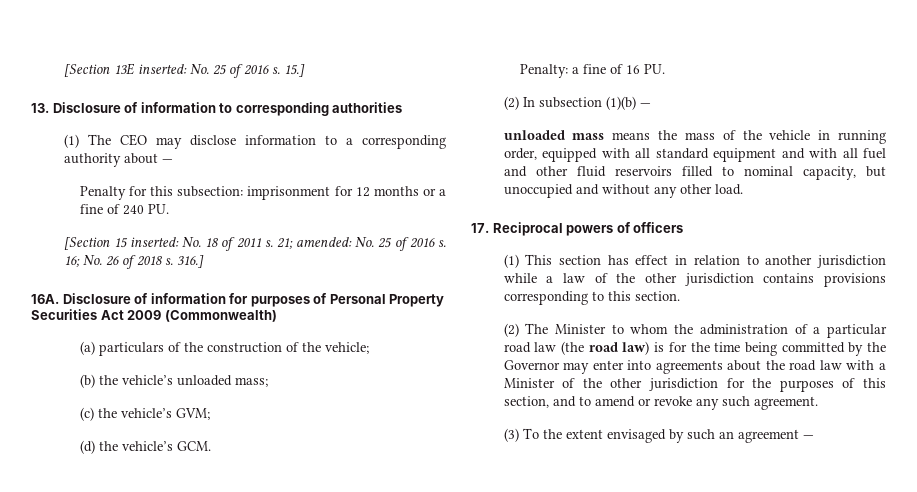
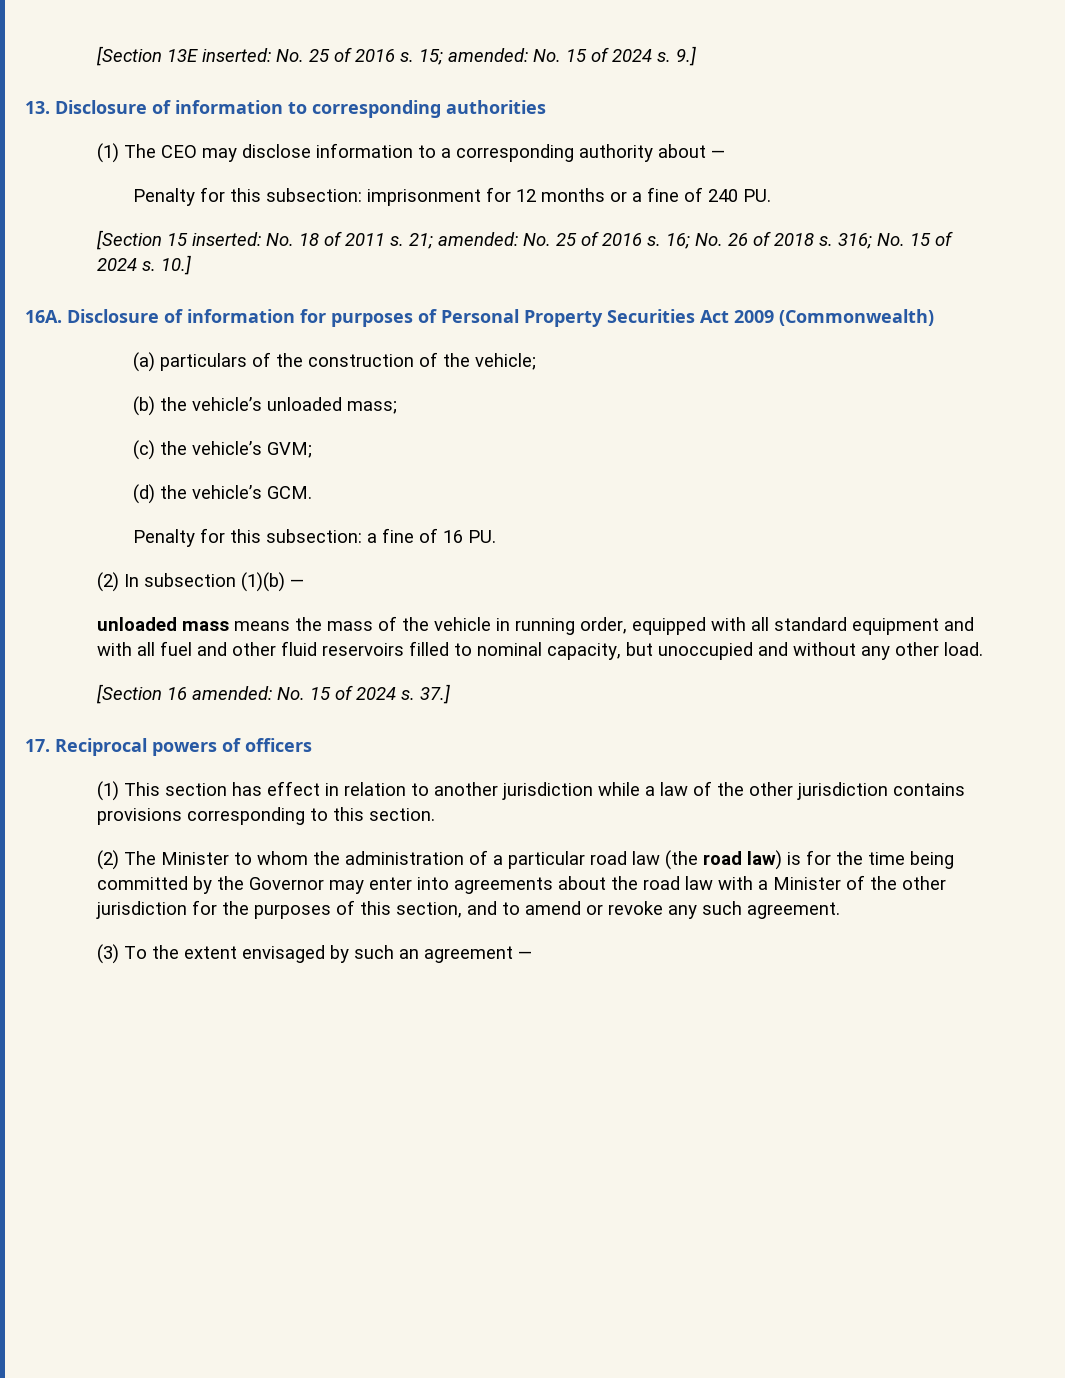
[283,64,305,77] 15.] -> [418,46,696,66] 15; amended: No. 15 of 2024 s. 9.]
[176,255,204,268] 316.] -> [837,231,953,249] [96,255,191,275] 316; No. 15 of 2024 s. 10.]
[519,64,568,78] Penalty: -> [132,528,362,547] Penalty for this subsection:
(743, 189) none -> [95,684,450,704] // [Section 16 amended: No. 15 of 2024 s. 37.]

